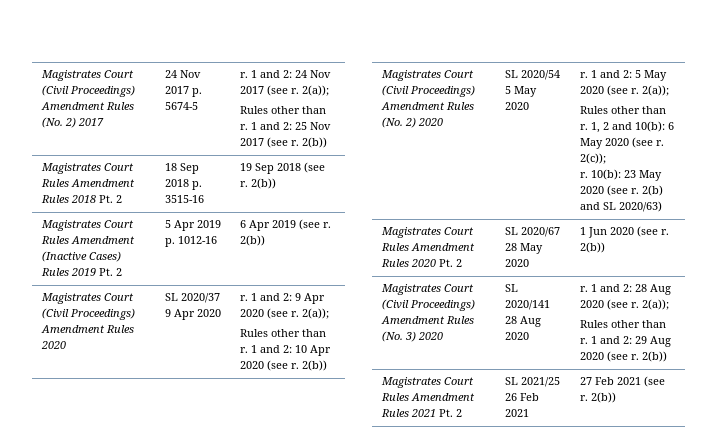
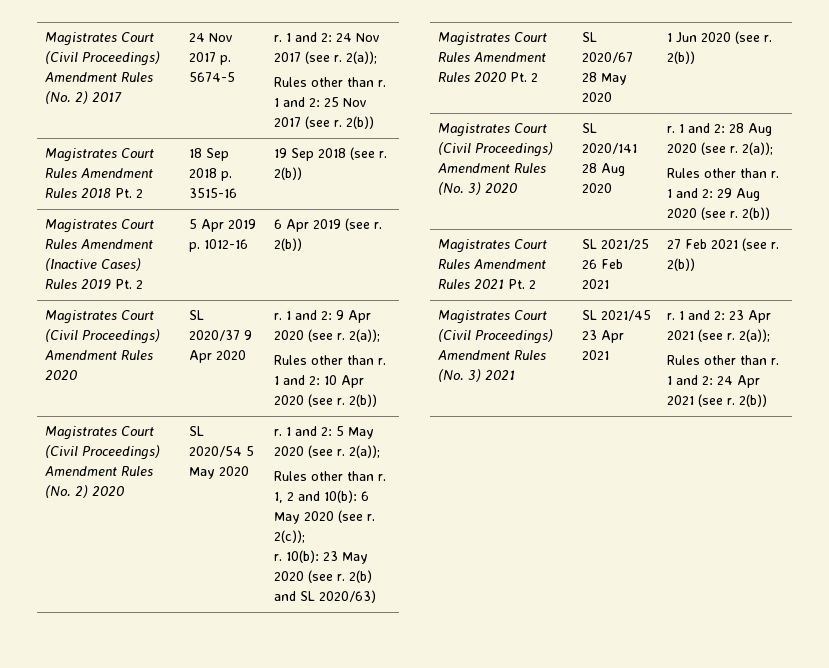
(616, 397) none -> [438,310,548,324] [438,329,554,344] [438,350,547,360] [438,369,516,382] [582,310,652,321] [582,330,625,343] [582,350,610,360] [667,310,772,323] [667,329,771,342] [667,355,780,365] [667,375,761,388] [667,394,768,407] // Magistrates Court (Civil Proceedings) Amendment Rules (No. 3) 2021 | SL 2021/45 23 Apr 2021 | r. 1 and 2: 23 Apr 2021 (see r. 2(a)); // Rules other than r. 1 and 2: 24 Apr 2021 (see r. 2(b))

